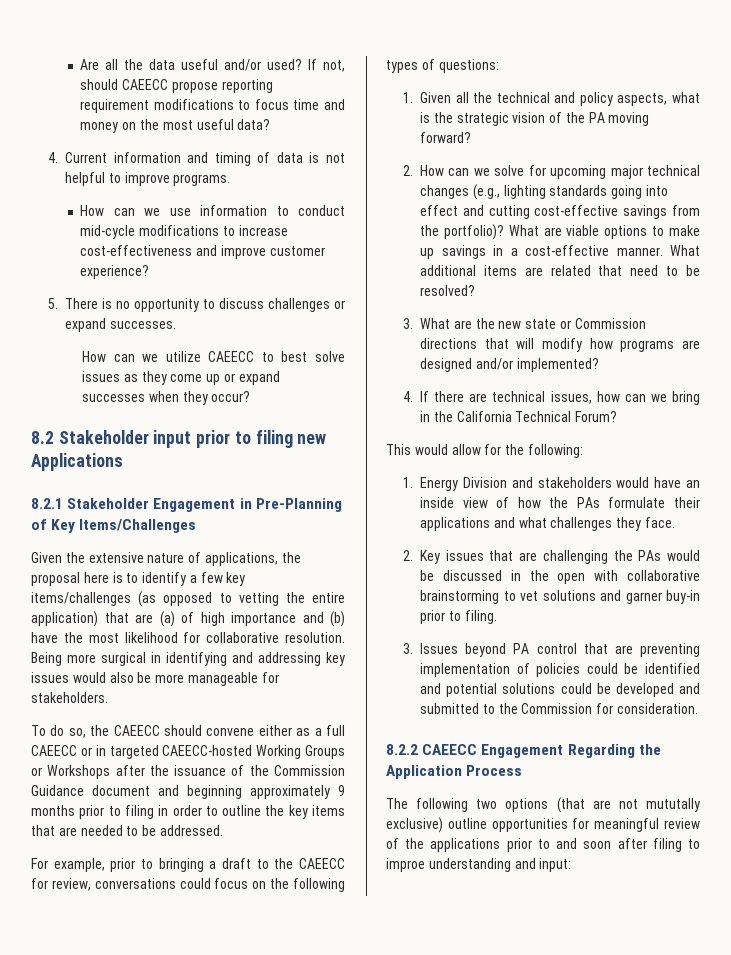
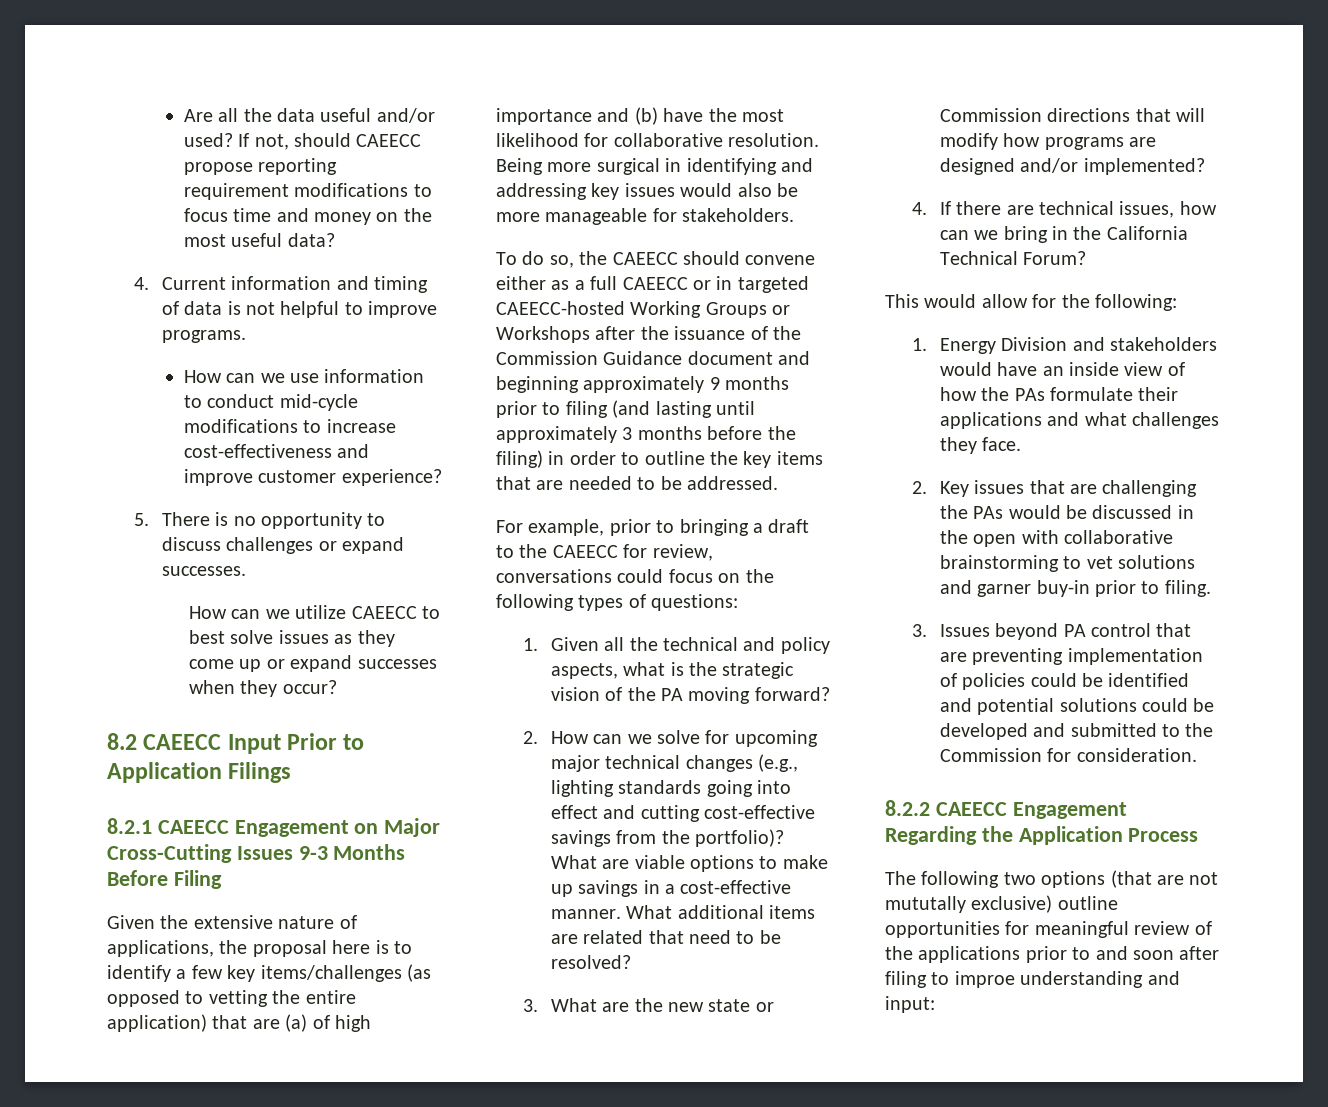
[58,430,327,448] [31,453,123,471] [31,498,342,512] [31,519,197,533] Stakeholder input prior to filing new Applications // 8.2.1 Stakeholder Engagement in Pre-Planning of Key Items/Challenges -> [143,733,365,754] [107,762,292,783] [107,818,441,837] [107,844,406,863] [107,870,222,889] CAEECC Input Prior to Application Filings // 8.2.1 CAEECC Engagement on Major Cross-Cutting Issues 9-3 Months Before Filing
(154, 812) none -> [612,400,755,418] [496,426,796,443] [496,450,543,468] (and lasting until approximately 3 months before the filing)

